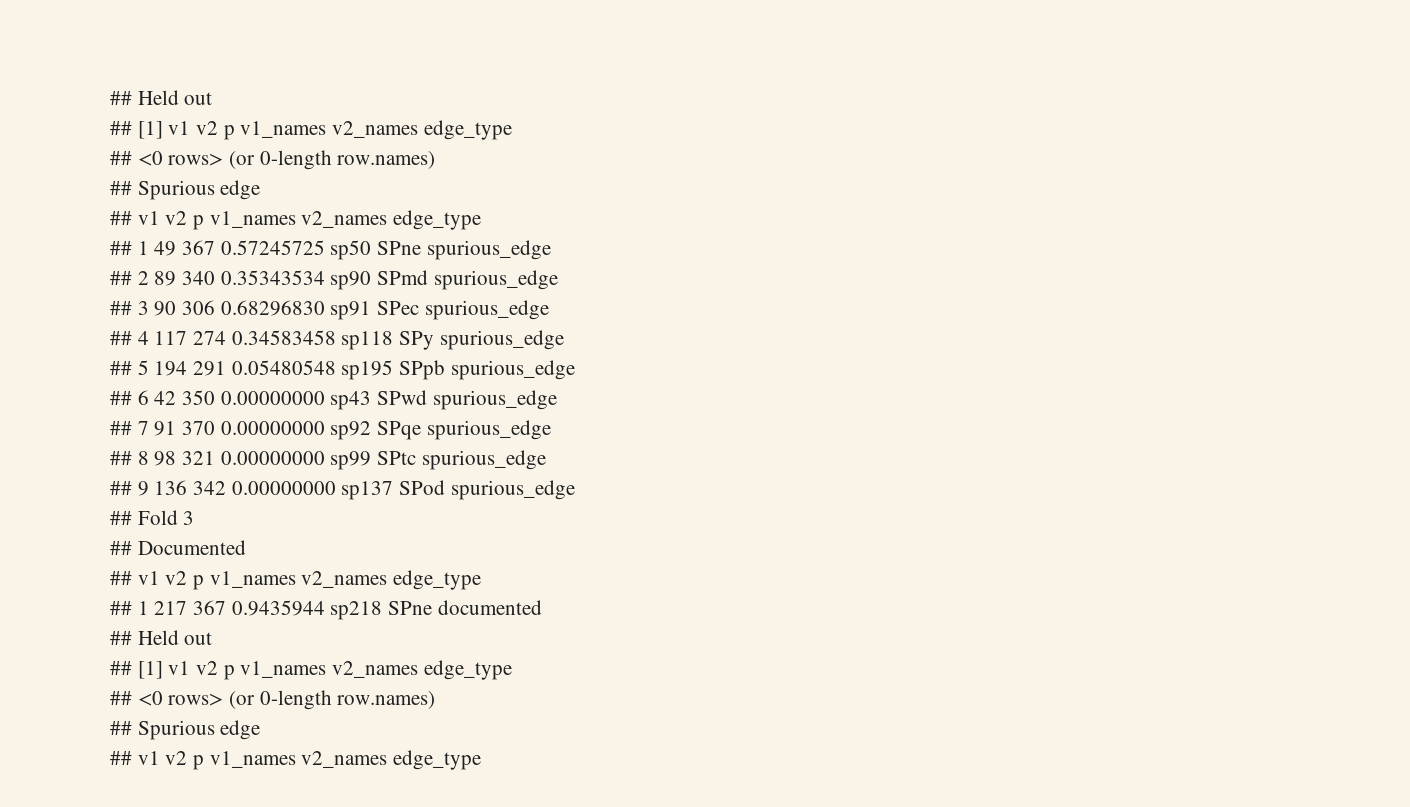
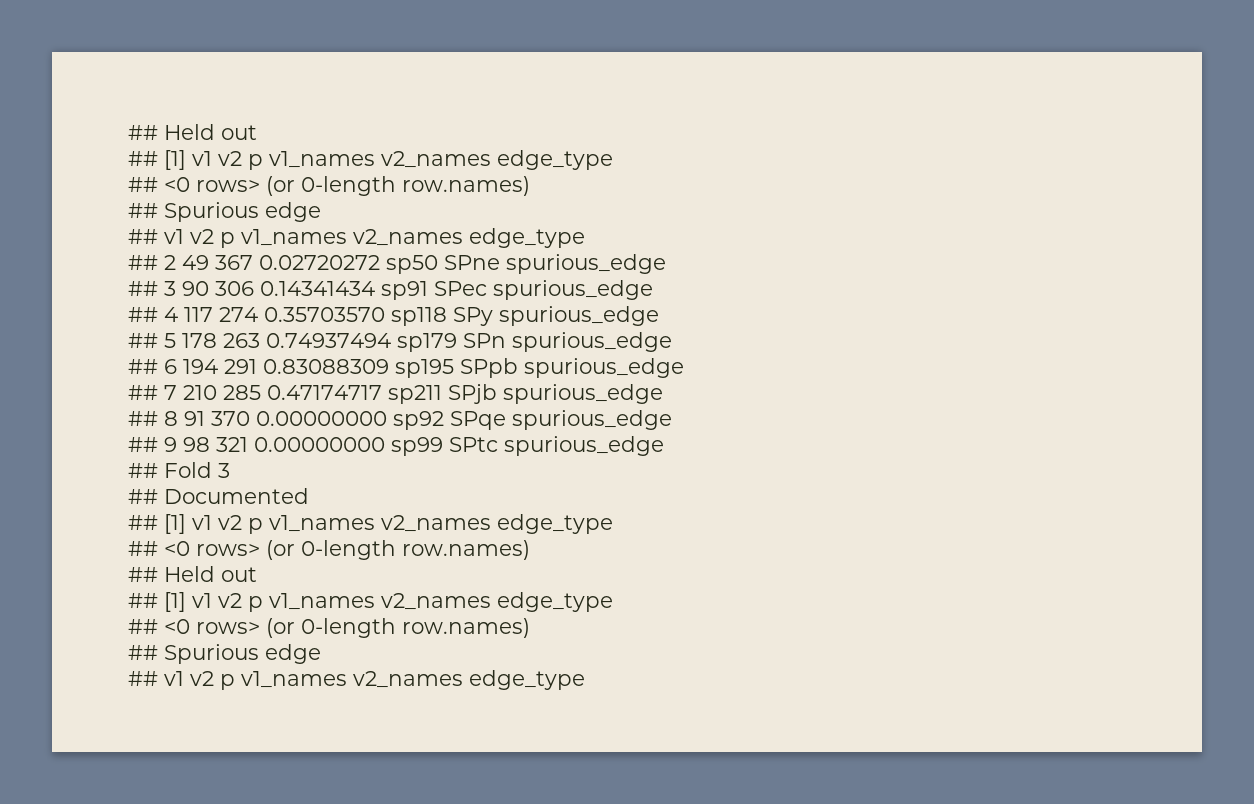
[137,241,149,255] 1 -> [164,255,176,270] 2
[220,240,325,255] 0.57245725 -> [259,255,380,270] 0.02720272
[110,270,558,290] // ## 2 89 340 0.35343534 sp90 SPmd spurious_edge -> (666, 264) none
[220,300,325,316] 0.68296830 -> [260,281,375,296] 0.14341434
[231,330,336,345] 0.34583458 -> [264,307,385,322] 0.35703570
(149, 367) none -> [182,332,672,352] [128,359,177,374] 178 263 0.74937494 sp179 SPn spurious_edge // ## 6
[231,360,336,375] 0.05480548 -> [263,359,389,374] 0.83088309
[137,390,557,410] [110,421,149,435] 6 42 350 0.00000000 sp43 SPwd spurious_edge // ## 7 -> [164,384,663,404] [128,411,178,426] 7 210 285 0.47174717 sp211 SPjb spurious_edge // ## 8
[137,451,149,465] 8 -> [164,437,177,452] 9
[110,480,575,500] // ## 9 136 342 0.00000000 sp137 SPod spurious_edge -> (664, 446) none
[137,570,482,590] [110,600,542,620] v1 v2 p v1_names v2_names edge_type // ## 1 217 367 0.9435944 sp218 SPne documented -> [164,514,613,534] [128,540,530,560] [1] v1 v2 p v1_names v2_names edge_type // ## <0 rows> (or 0-length row.names)

